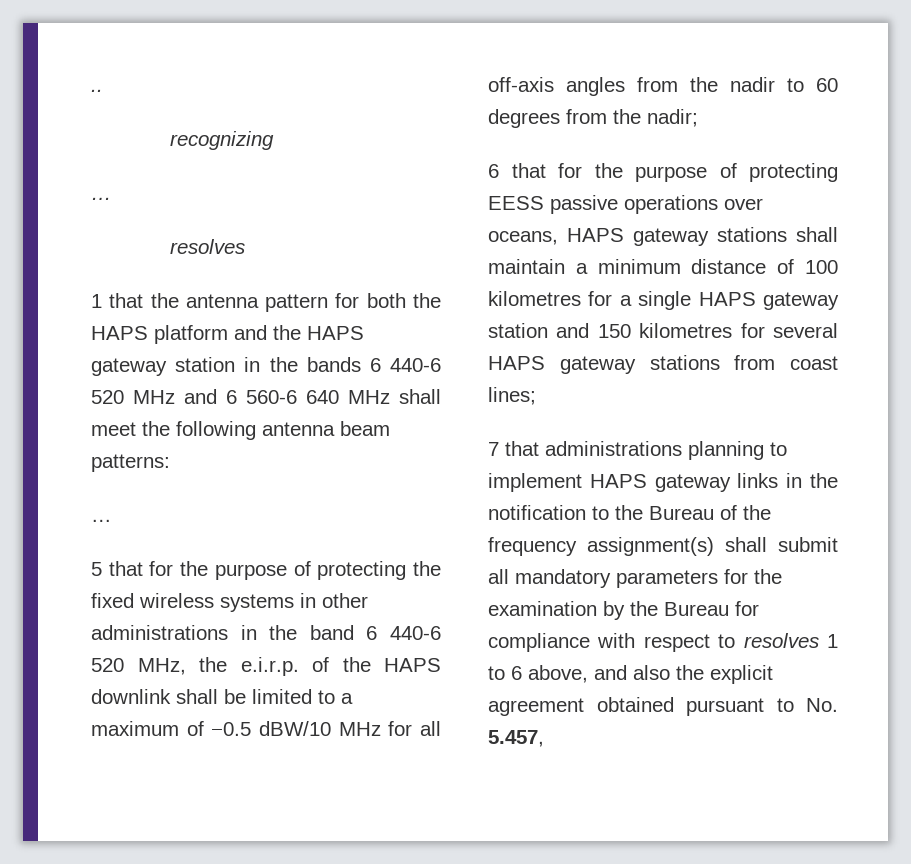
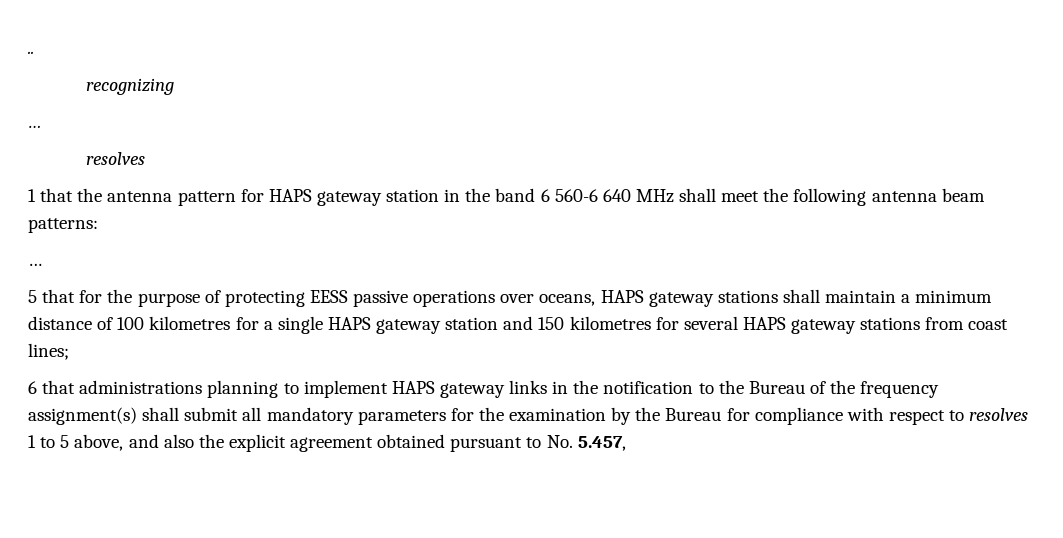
[366,293,441,308] [91,325,301,344] both the HAPS platform and the -> (264, 195) none
[306,357,441,372] [91,389,217,404] bands 6 440-6 520 MHz and -> [495,188,536,202] band
[413,561,441,576] [91,593,368,612] [91,625,441,640] [91,657,441,676] [91,689,353,704] [91,721,441,736] [488,77,838,96] [488,109,698,128] [488,163,838,182] the fixed wireless systems in other administrations in the band 6 440-6 520 MHz, the e.i.r.p. of the HAPS downlink shall be limited to a maximum of −0.5 dBW/10 MHz for all off-axis angles from the nadir to 60 degrees from the nadir; // 6 that for the purpose of protecting -> (305, 298) none
[488,442,499,456] 7 -> [28,381,37,394] 6
[511,666,522,680] 6 -> [60,435,70,448] 5

